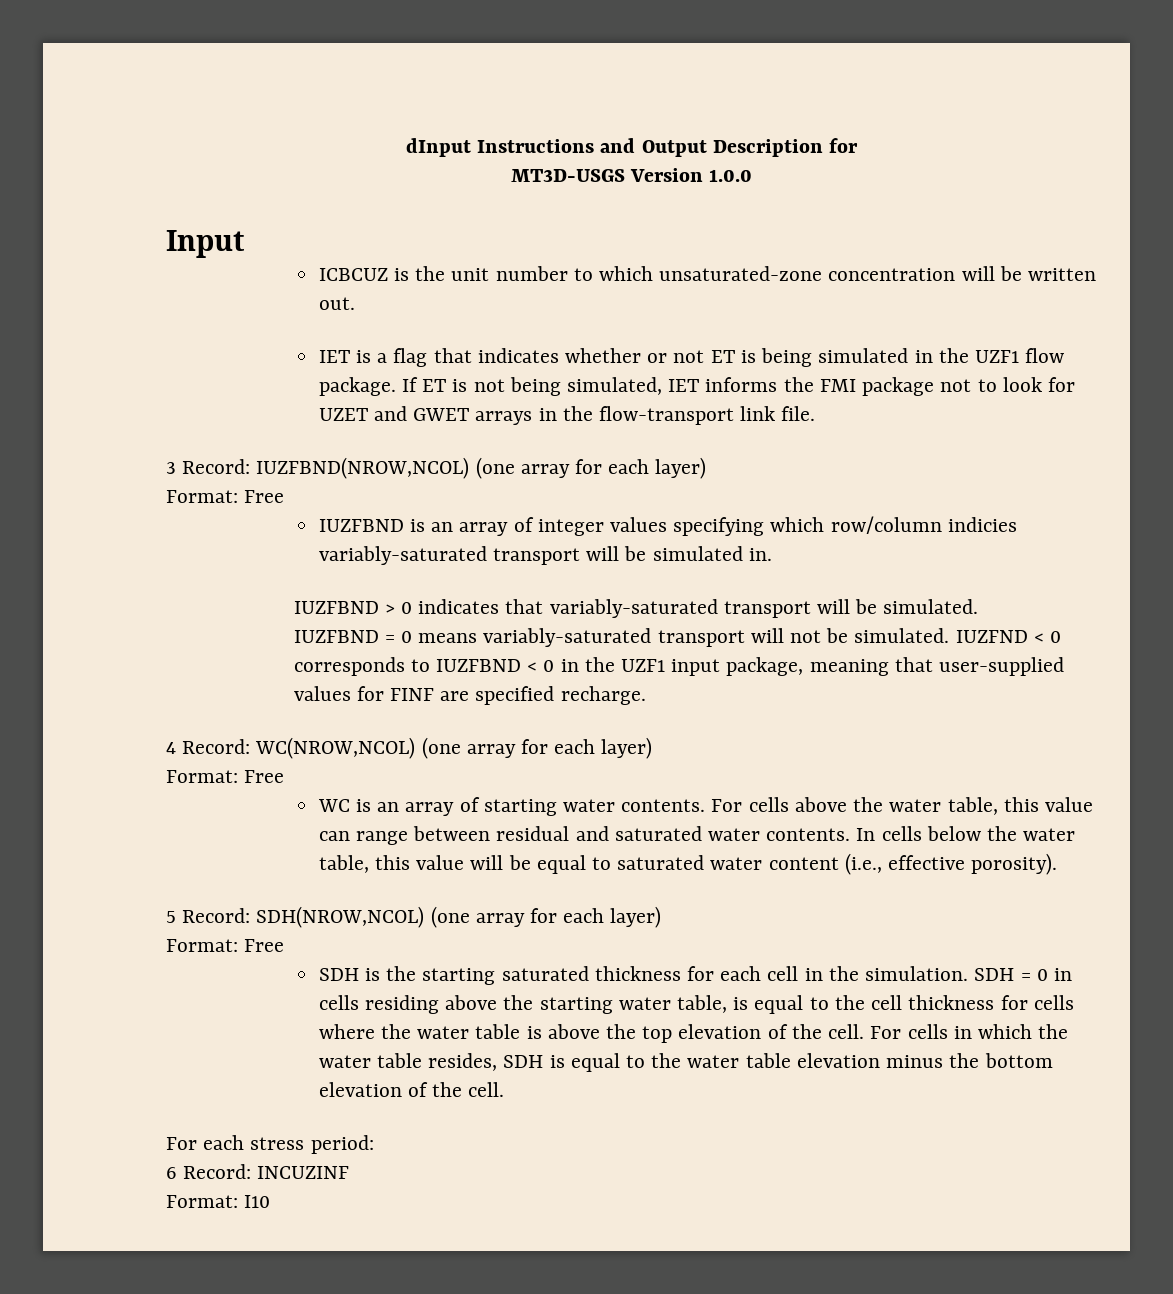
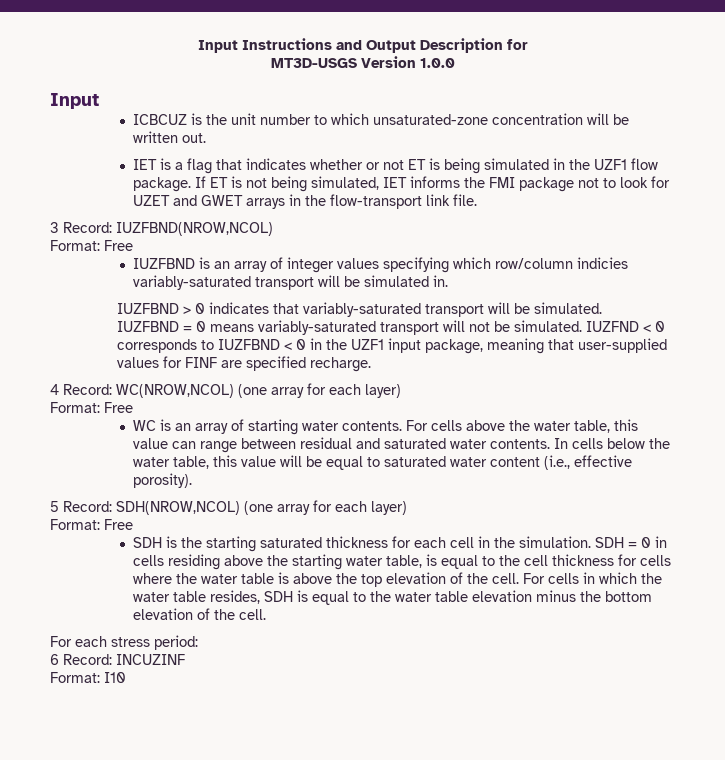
[405,138,471,157] dInput -> [197,40,238,53] Input
[475,457,707,479] (one array for each layer) -> (273, 229) none

